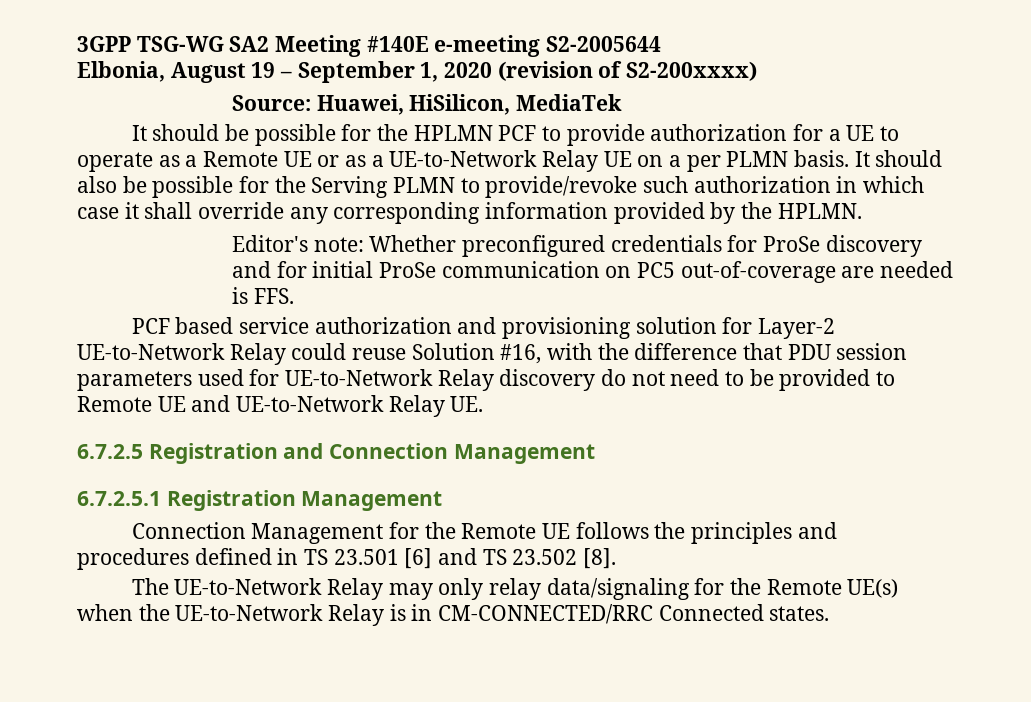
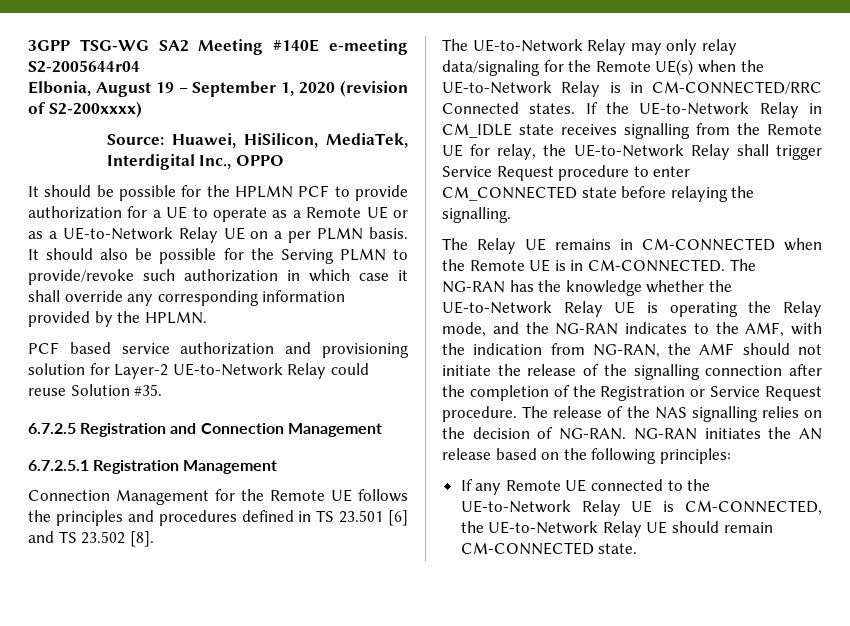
[546,36,662,52] S2-2005644 -> [28,60,140,73] S2-2005644r04
[515,94,622,111] MediaTek -> [326,133,408,148] [106,154,284,170] MediaTek, Interdigital Inc., OPPO
[231,235,922,257] [231,261,953,283] [231,287,294,304] // Editor's note: Whether preconfigured credentials for ProSe discovery and for initial ProSe communication on PC5 out-of-coverage are needed is FFS. -> (207, 317) none
[500,343,908,364] [77,369,896,391] [77,395,484,417] #16, with the difference that PDU session parameters used for UE-to-Network Relay discovery do not need to be provided to Remote UE and UE-to-Network Relay UE. -> [134,384,163,396] #35.
(830, 613) none -> [585,102,822,118] [442,123,822,139] [442,144,822,160] [442,165,691,181] [442,186,755,202] [442,207,511,223] [442,238,822,254] [442,259,756,272] [442,280,732,296] [442,301,822,317] [442,322,822,337] [442,343,822,358] [442,364,822,380] [442,385,822,401] [442,406,822,422] [442,427,822,440] [442,448,731,464] [460,479,711,495] [460,500,822,516] [460,521,773,537] [460,542,638,555] If the UE-to-Network Relay in CM_IDLE state receives signalling from the Remote UE for relay, the UE-to-Network Relay shall trigger Service Request procedure to enter CM_CONNECTED state before relaying the signalling. // The Relay UE remains in CM-CONNECTED when the Remote UE is in CM-CONNECTED. The NG-RAN has the knowledge whether the UE-to-Network Relay UE is operating the Relay mode, and the NG-RAN indicates to the AMF, with the indication from NG-RAN, the AMF should not initiate the release of the signalling connection after the completion of the Registration or Service Request procedure. The release of the NAS signalling relies on the decision of NG-RAN. NG-RAN initiates the AN release based on the following principles: // If any Remote UE connected to the UE-to-Network Relay UE is CM-CONNECTED, the UE-to-Network Relay UE should remain CM-CONNECTED state.

